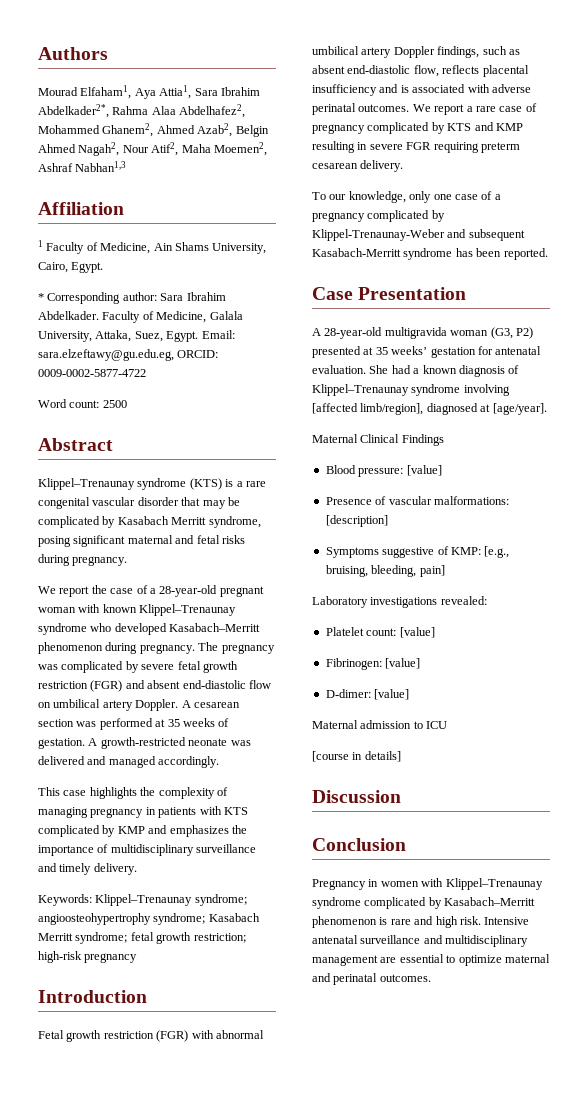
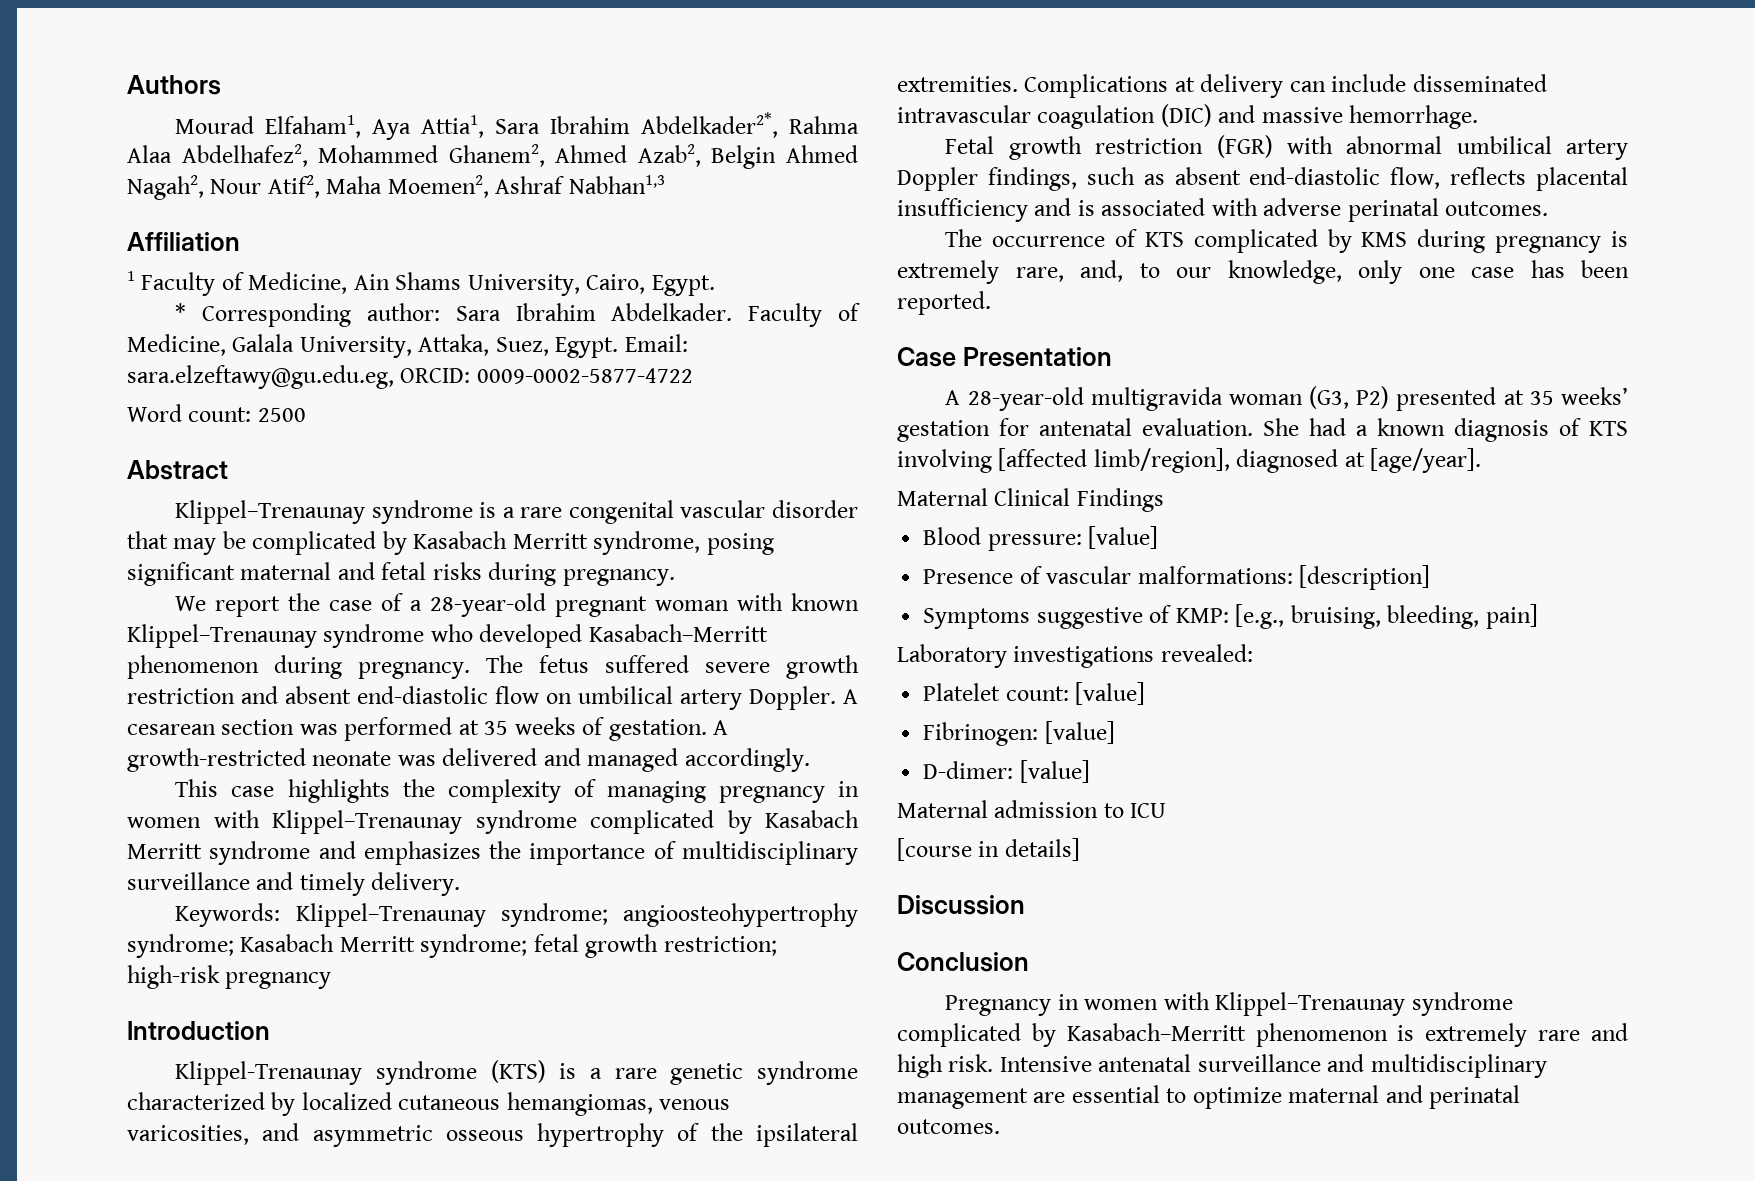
[189,478,222,490] (KTS) -> (473, 512) none
[221,644,275,654] [38,661,238,673] [38,680,123,692] pregnancy was complicated by severe fetal growth restriction (FGR) -> [539,655,859,679] [127,688,235,704] fetus suffered severe growth restriction
[158,806,248,818] [38,825,145,837] patients with KTS complicated by KMP -> [127,810,859,834] [127,841,311,865] women with Klippel–Trenaunay syndrome complicated by Kasabach Merritt syndrome
(147, 996) none -> [175,1060,859,1085] [127,1092,731,1116] [127,1123,859,1147] [897,74,1547,98] [897,104,1479,129] // Klippel-Trenaunay syndrome (KTS) is a rare genetic syndrome characterized by localized cutaneous hemangiomas, venous varicosities, and asymmetric osseous hypertrophy of the ipsilateral extremities. Complications at delivery can include disseminated intravascular coagulation (DIC) and massive hemorrhage.
[412,103,537,115] [312,122,523,134] [312,141,520,153] [312,160,404,172] [312,192,326,200] We report a rare case of pregnancy complicated by KTS and KMP resulting in severe FGR requiring preterm cesarean delivery. // To -> [945,229,1628,253] [897,260,1160,284] // The occurrence of KTS complicated by KMS during pregnancy is extremely rare, and, to
[481,191,501,200] [312,210,445,222] [312,229,525,241] [312,248,453,260] of a pregnancy complicated by Klippel-Trenaunay-Weber and subsequent Kasabach-Merritt syndrome -> (1514, 272) none
[312,384,461,396] Klippel–Trenaunay syndrome -> [1589,421,1628,436] KTS
(388, 921) none -> [1425,1023,1528,1047] extremely

